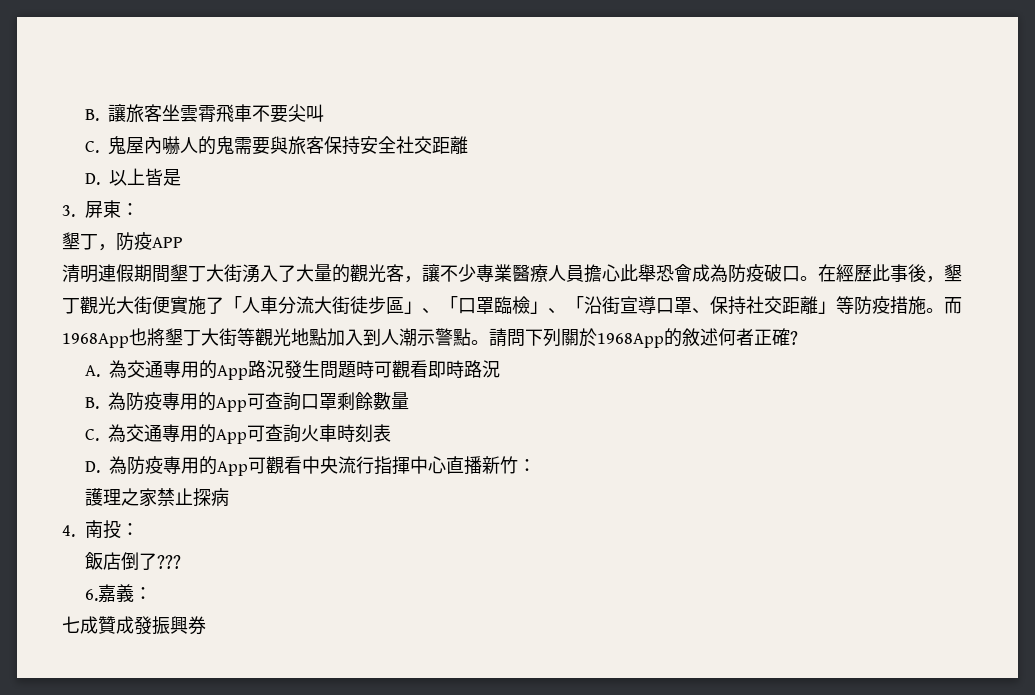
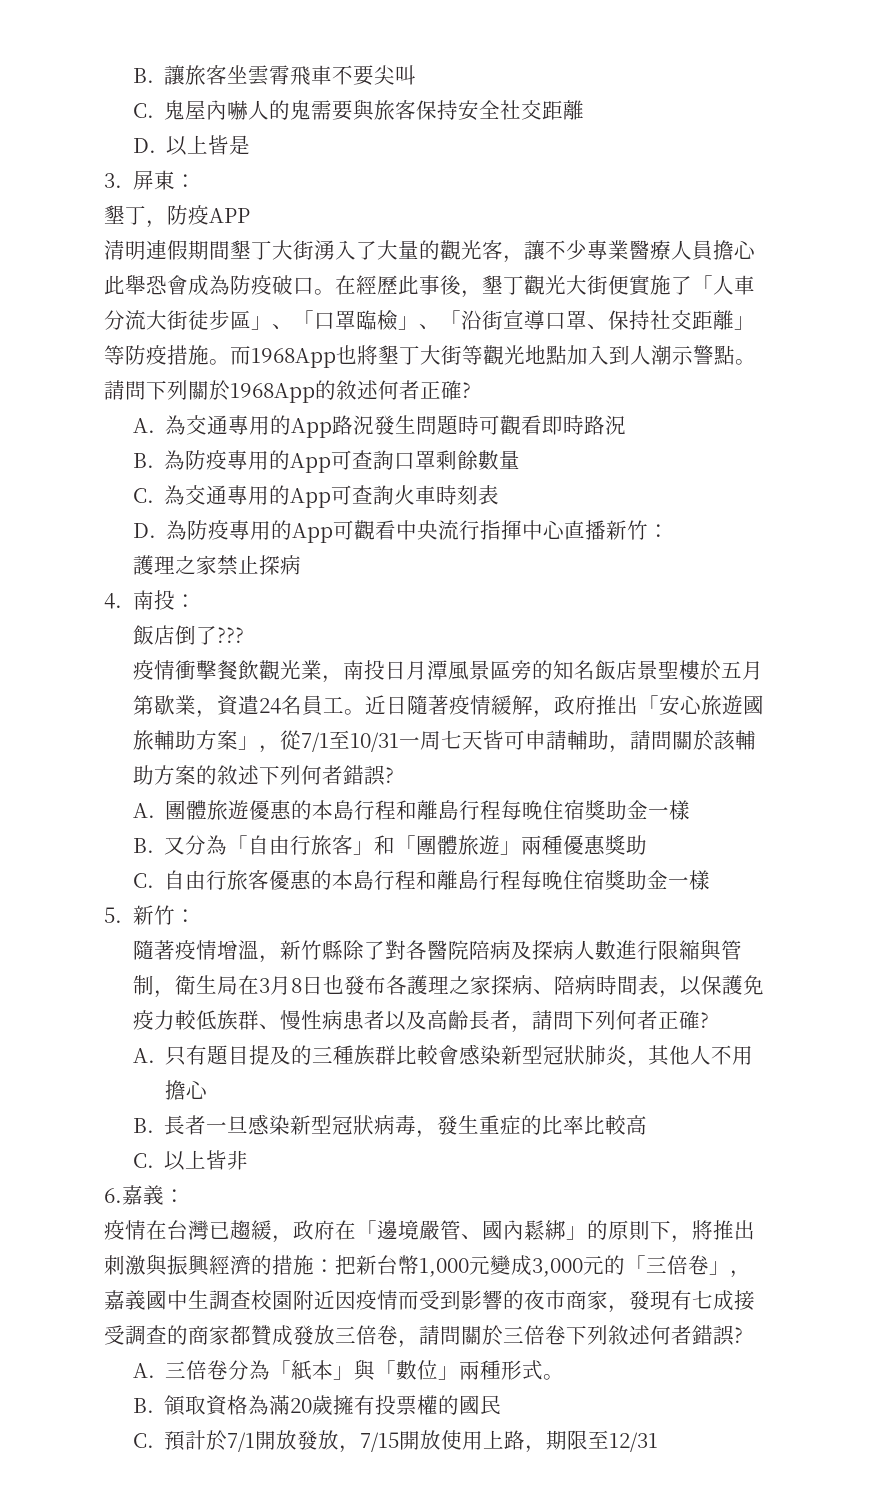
[84,584,152,602] [62,616,206,635] 6.嘉義： // 七成贊成發振興券 -> [132,660,763,683] [132,695,764,718] [132,730,756,753] [132,765,394,786] [132,799,690,820] [132,835,647,855] [132,869,710,890] [104,905,196,925] [132,939,742,963] [132,975,764,998] [132,1010,709,1033] [132,1044,753,1068] [164,1080,208,1100] [132,1114,647,1138] [132,1150,248,1171] [104,1185,185,1205] [104,1220,755,1243] [104,1254,751,1278] [104,1290,755,1313] [104,1325,743,1348] [132,1359,564,1381] [132,1395,501,1416] [132,1430,658,1453] 疫情衝擊餐飲觀光業，南投日月潭風景區旁的知名飯店景聖樓於五月第歇業，資遣24名員工。近日隨著疫情緩解，政府推出「安心旅遊國旅輔助方案」，從7/1至10/31一周七天皆可申請輔助，請問關於該輔助方案的敘述下列何者錯誤? // A.團體旅遊優惠的本島行程和離島行程每晚住宿獎助金一樣 // B.又分為「自由行旅客」和「團體旅遊」兩種優惠獎助 // C.自由行旅客優惠的本島行程和離島行程每晚住宿獎助金一樣 // 5.新竹： // 隨著疫情增溫，新竹縣除了對各醫院陪病及探病人數進行限縮與管制，衛生局在3月8日也發布各護理之家探病、陪病時間表，以保護免疫力較低族群、慢性病患者以及高齡長者，請問下列何者正確? // A.只有題目提及的三種族群比較會感染新型冠狀肺炎，其他人不用擔心 // B.長者一旦感染新型冠狀病毒，發生重症的比率比較高 // C.以上皆非 // 6.嘉義： // 疫情在台灣已趨緩，政府在「邊境嚴管、國內鬆綁」的原則下，將推出刺激與振興經濟的措施：把新台幣1,000元變成3,000元的「三倍卷」，嘉義國中生調查校園附近因疫情而受到影響的夜市商家，發現有七成接受調查的商家都贊成發放三倍卷，請問關於三倍卷下列敘述何者錯誤? // A.三倍卷分為「紙本」與「數位」兩種形式。 // B.領取資格為滿20歲擁有投票權的國民 // C.預計於7/1開放發放，7/15開放使用上路，期限至12/31

